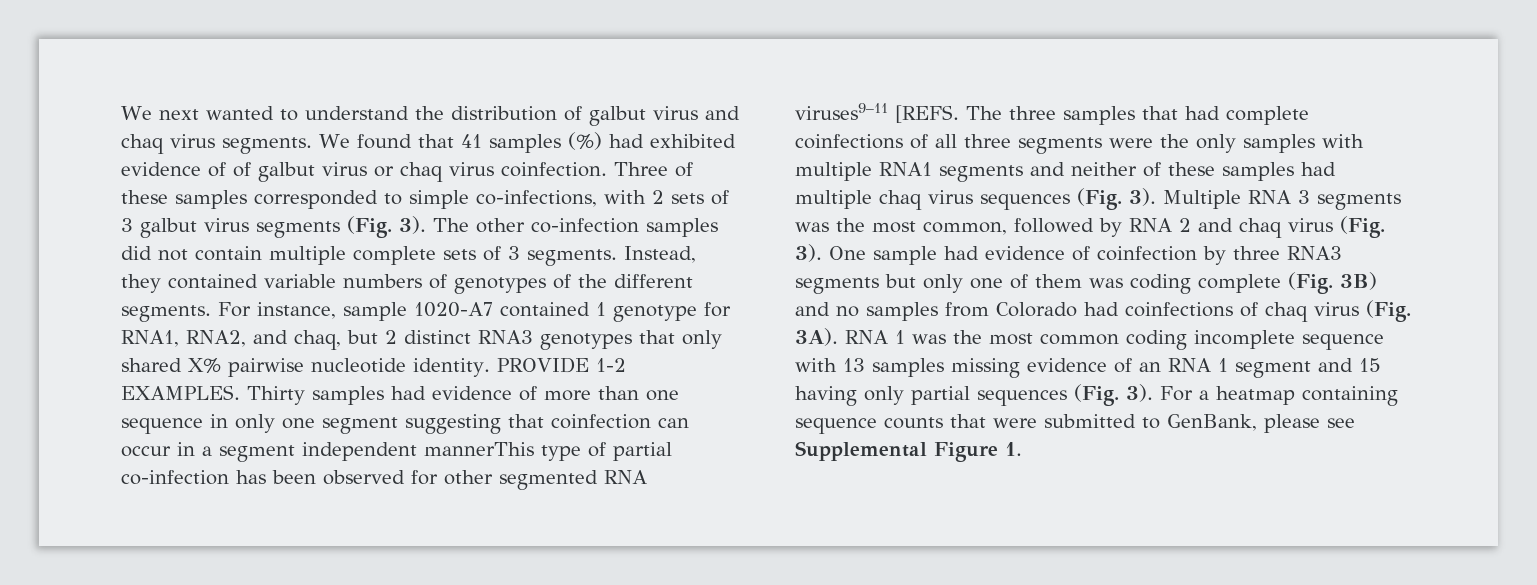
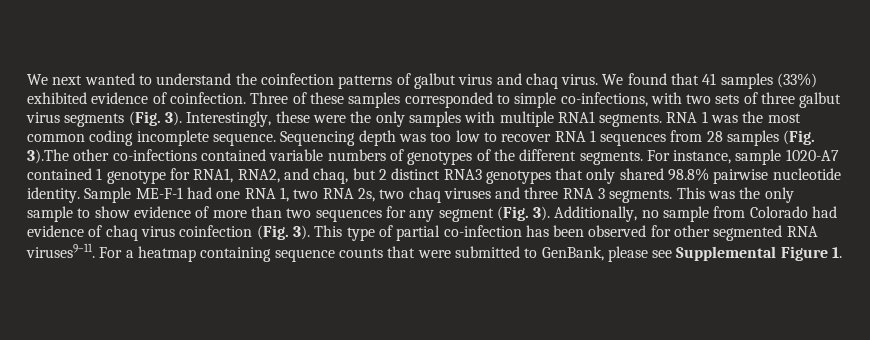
[450,106,557,121] distribution -> [260,73,393,89] coinfection patterns
[170,134,312,154] virus segments. -> [561,74,599,85] virus.
[567,132,644,150] (%) had -> [777,73,818,88] (33%)
[233,162,494,182] of galbut virus or chaq virus -> (167, 98) none
[652,190,729,205] [121,218,133,232] 2 sets of 3 -> [686,92,796,104] two sets of three
[433,218,718,237] [121,246,696,266] [121,274,161,293] The other co-infection samples did not contain multiple complete sets of 3 segments. Instead, they -> [186,111,801,127] [27,130,816,146] [27,149,197,164] Interestingly, these were the only samples with multiple RNA1 segments. RNA 1 was the most common coding incomplete sequence. Sequencing depth was too low to recover RNA 1 sequences from 28 samples (Fig. 3).The other co-infections
[188,358,221,373] X% -> [668,168,710,181] 98.8%
[496,357,626,373] [121,385,679,405] [121,414,689,434] [121,442,534,462] PROVIDE 1-2 EXAMPLES. Thirty samples had evidence of more than one sequence in only one segment suggesting that coinfection can occur in a segment independent mannerThis -> [84,187,794,203] [27,206,838,222] [27,225,343,241] Sample ME-F-1 had one RNA 1, two RNA 2s, two chaq viruses and three RNA 3 segments. This was the only sample to show evidence of more than two sequences for any segment (Fig. 3). Additionally, no sample from Colorado had evidence of chaq virus coinfection (Fig. 3). This
[795,103,1309,125] [795,134,1364,154] [795,162,1336,182] [795,188,1401,210] [795,216,1385,238] [795,244,1342,265] [795,272,1377,294] [795,300,1411,322] [795,328,1384,350] [795,358,1381,378] [795,384,1153,406] viruses9–11 [REFS. The three samples that had complete coinfections of all three segments were the only samples with multiple RNA1 segments and neither of these samples had multiple chaq virus sequences (Fig. 3). Multiple RNA 3 segments was the most common, followed by RNA 2 and chaq virus (Fig. 3). One sample had evidence of coinfection by three RNA3 segments but only one of them was coding complete (Fig. 3B) and no samples from Colorado had coinfections of chaq virus (Fig. 3A). RNA 1 was the most common coding incomplete sequence with 13 samples missing evidence of an RNA 1 segment and 15 having only partial sequences (Fig. 3). -> [26,243,95,258] viruses9–11.

